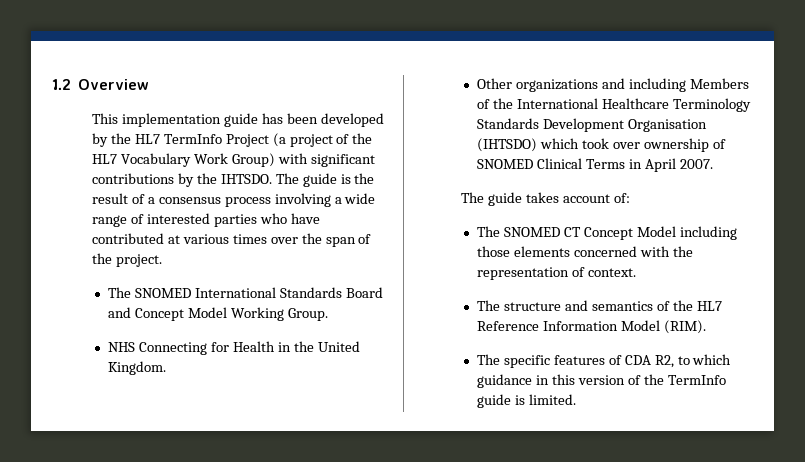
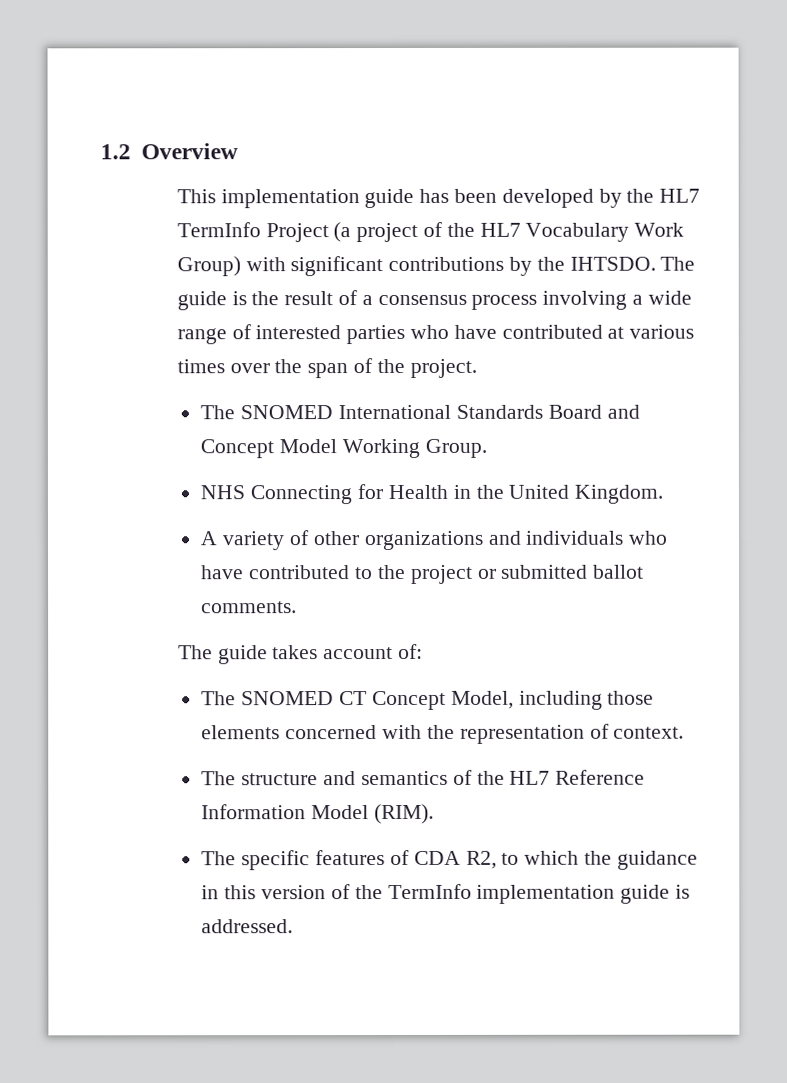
[477,78,749,92] [477,98,751,112] [477,118,707,132] [477,138,726,152] [477,158,713,172] Other organizations and including Members of the International Healthcare Terminology Standards Development Organisation (IHTSDO) which took over ownership of SNOMED Clinical Terms in April 2007. -> [200,530,669,551] [201,564,645,584] [201,601,298,614] A variety of other organizations and individuals who have contributed to the project or submitted ballot comments.
[636,226,676,237] Model -> [450,690,514,709] Model,
(732, 359) none -> [583,850,612,865] the
[477,394,576,408] guide is limited. -> [476,884,690,904] [201,919,294,934] implementation guide is addressed.

